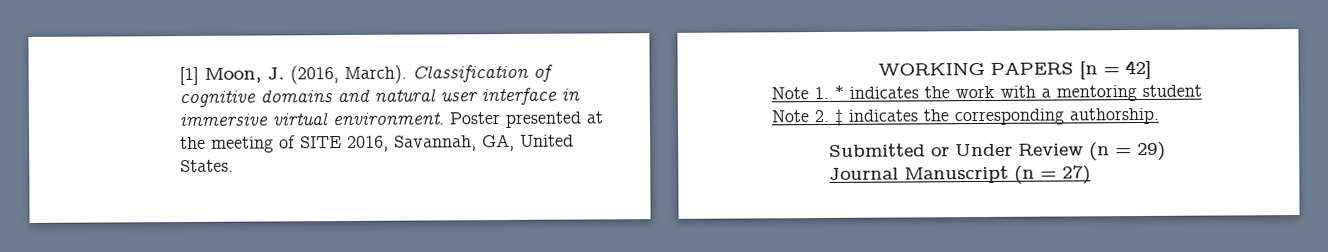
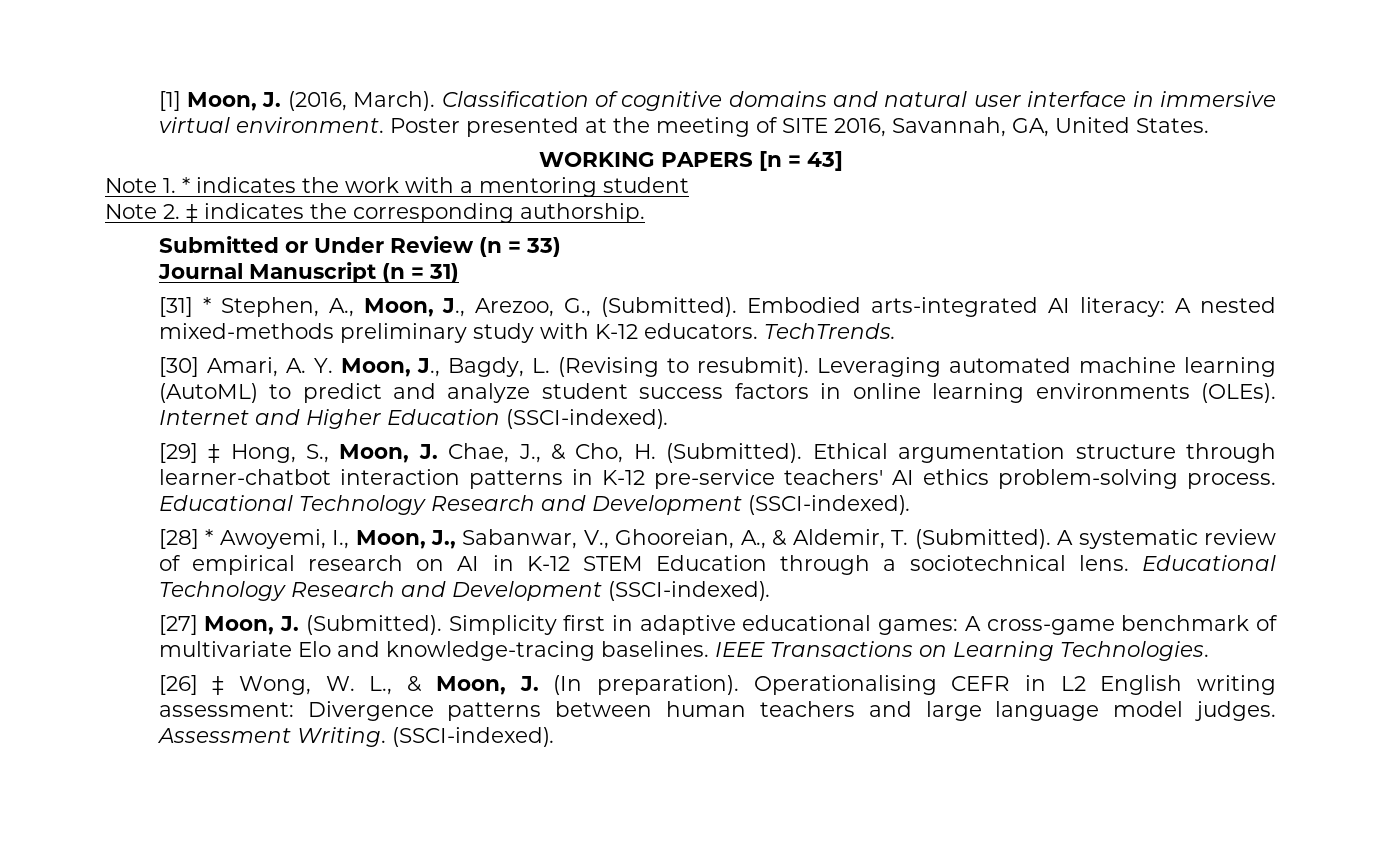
[1124,59,1152,80] 42] -> [806,151,843,171] 43]
[1137,141,1167,162] 29) -> [525,237,561,257] 33)
[1062,165,1092,185] 27) -> [428,263,459,283] [158,297,1277,317] [158,323,896,343] [158,357,1277,377] [158,383,1277,403] [158,409,669,429] [158,443,1277,463] [158,469,1276,489] [158,495,911,515] [158,529,1277,549] [158,555,1277,575] [158,581,771,601] [158,615,1279,635] [158,641,1209,661] [158,675,1276,695] [158,701,1276,721] [156,727,555,747] 31) // [31] * Stephen, A., Moon, J., Arezoo, G., (Submitted). Embodied arts-integrated AI literacy: A nested mixed-methods preliminary study with K-12 educators. TechTrends. // [30] Amari, A. Y. Moon, J., Bagdy, L. (Revising to resubmit). Leveraging automated machine learning (AutoML) to predict and analyze student success factors in online learning environments (OLEs). Internet and Higher Education (SSCI-indexed). // [29] ‡ Hong, S., Moon, J. Chae, J., & Cho, H. (Submitted). Ethical argumentation structure through learner-chatbot interaction patterns in K-12 pre-service teachers' AI ethics problem-solving process. Educational Technology Research and Development (SSCI-indexed). // [28] * Awoyemi, I., Moon, J., Sabanwar, V., Ghooreian, A., & Aldemir, T. (Submitted). A systematic review of empirical research on AI in K-12 STEM Education through a sociotechnical lens. Educational Technology Research and Development (SSCI-indexed). // [27] Moon, J. (Submitted). Simplicity first in adaptive educational games: A cross-game benchmark of multivariate Elo and knowledge-tracing baselines. IEEE Transactions on Learning Technologies. // [26] ‡ Wong, W. L., & Moon, J. (In preparation). Operationalising CEFR in L2 English writing assessment: Divergence patterns between human teachers and large language model judges. Assessment Writing. (SSCI-indexed).

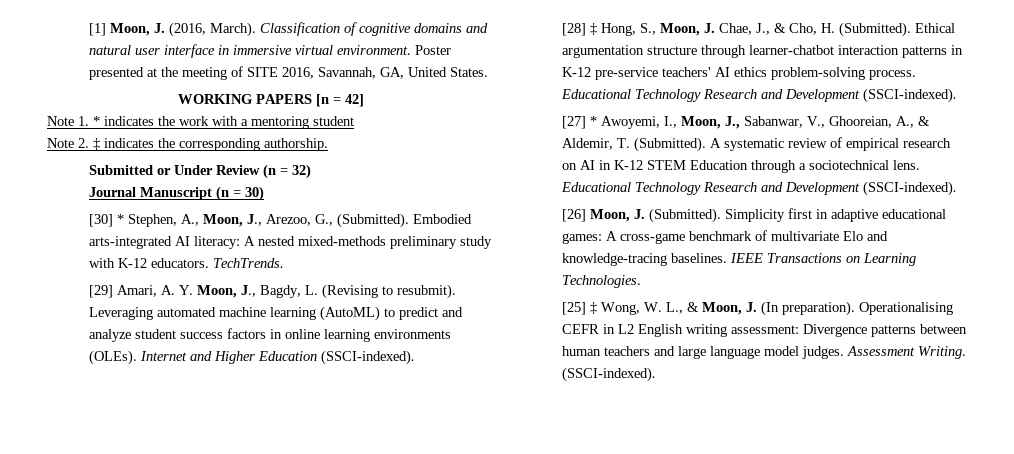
[806,151,843,171] 43] -> [344,94,364,107] 42]
[525,237,561,257] 33) -> [292,164,312,179] 32)
[428,263,459,283] [158,297,193,317] 31) // [31] -> [245,186,265,201] [89,214,114,227] 30) // [30]
[158,357,199,377] [30] -> [89,285,114,298] [29]
[158,443,198,463] [29] -> [562,23,587,36] [28]
[158,529,199,549] [28] -> [562,116,587,129] [27]
[158,615,198,635] [27] -> [562,209,587,222] [26]
[158,675,198,695] [26] -> [562,302,587,315] [25]

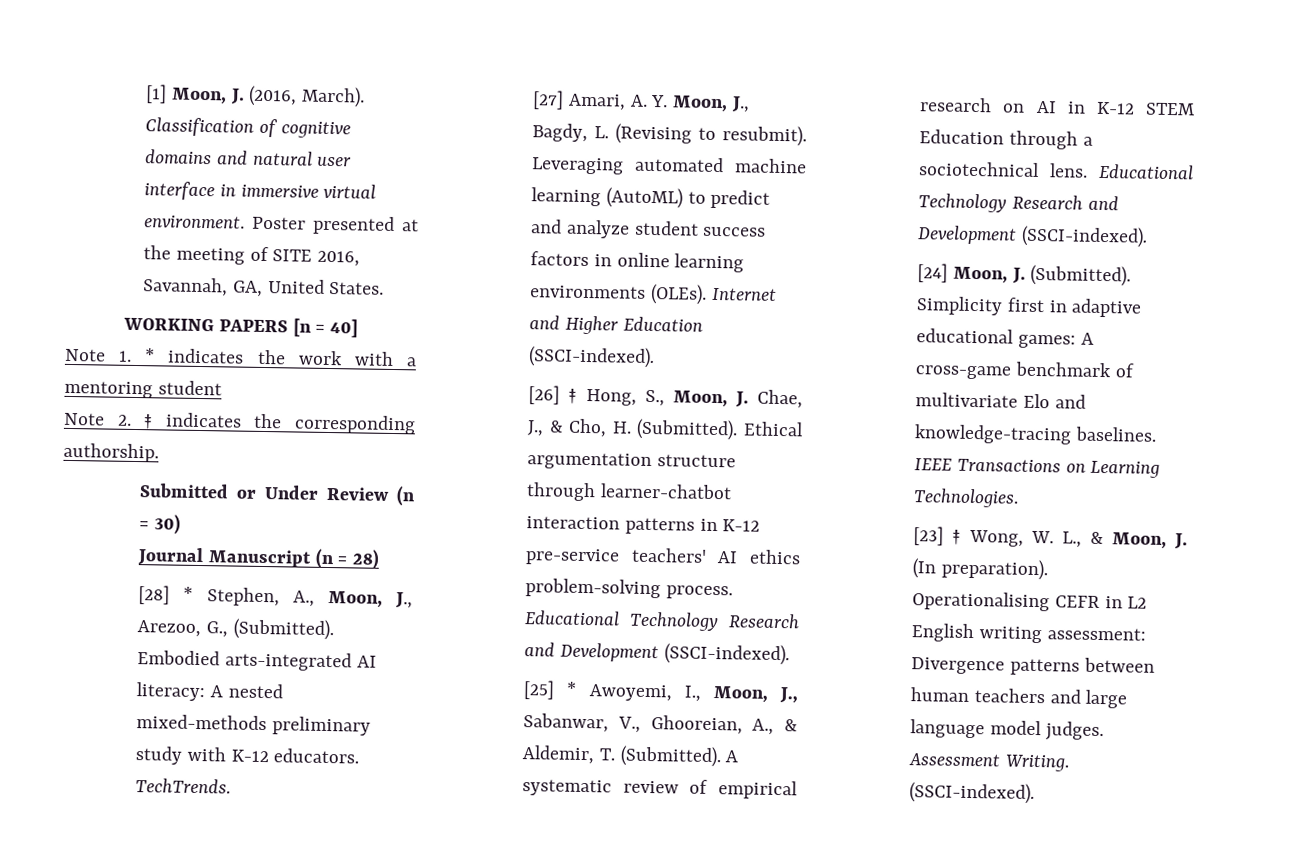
[344,94,364,107] 42] -> [329,319,358,338] 40]
[292,164,312,179] 32) -> [154,514,182,535] 30)
[245,186,265,201] [89,214,114,227] 30) // [30] -> [352,549,381,570] [138,585,171,605] 28) // [28]
[89,285,114,298] [29] -> [532,90,565,110] [27]
[562,23,587,36] [28] -> [528,385,561,405] [26]
[562,116,587,129] [27] -> [523,680,556,700] [25]
[562,209,587,222] [26] -> [917,263,949,283] [24]
[562,302,587,315] [25] -> [913,526,945,546] [23]

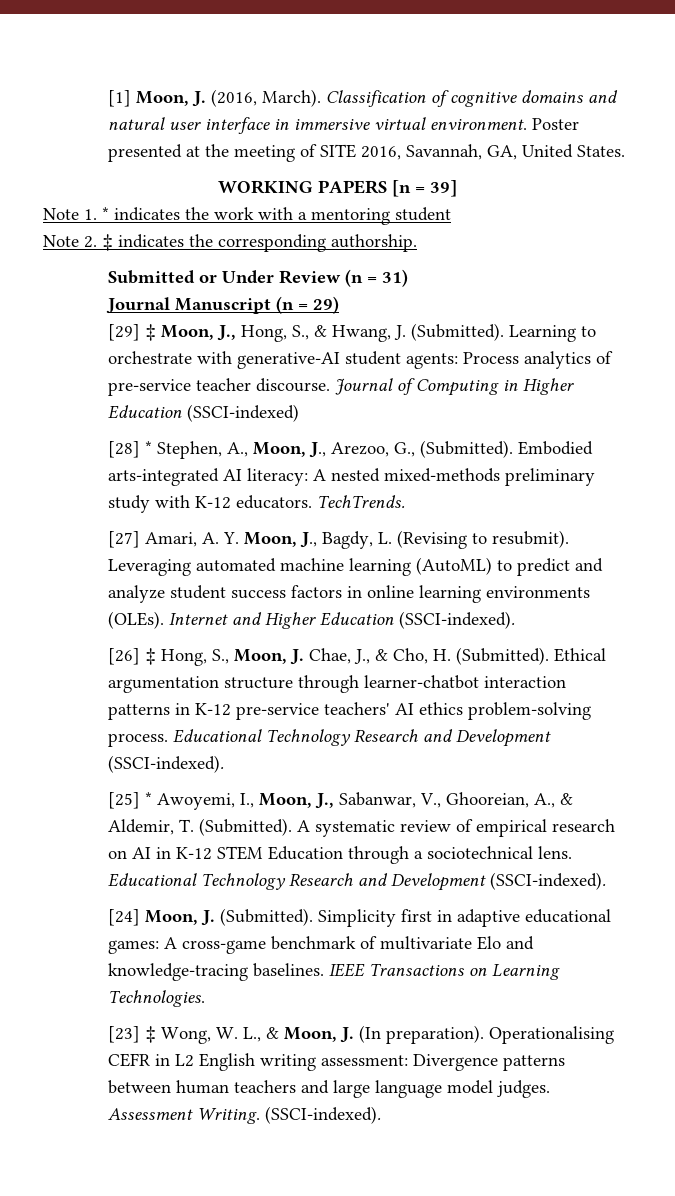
[329,319,358,338] 40] -> [430,180,457,197] 39]
[154,514,182,535] 30) -> [381,269,408,287] 31)
[352,549,381,570] 28) -> [312,296,339,314] [107,323,596,342] [107,351,613,369] [107,378,574,396] [107,404,299,422] 29) // [29] ‡ Moon, J., Hong, S., & Hwang, J. (Submitted). Learning to orchestrate with generative-AI student agents: Process analytics of pre-service teacher discourse. Journal of Computing in Higher Education (SSCI-indexed)

